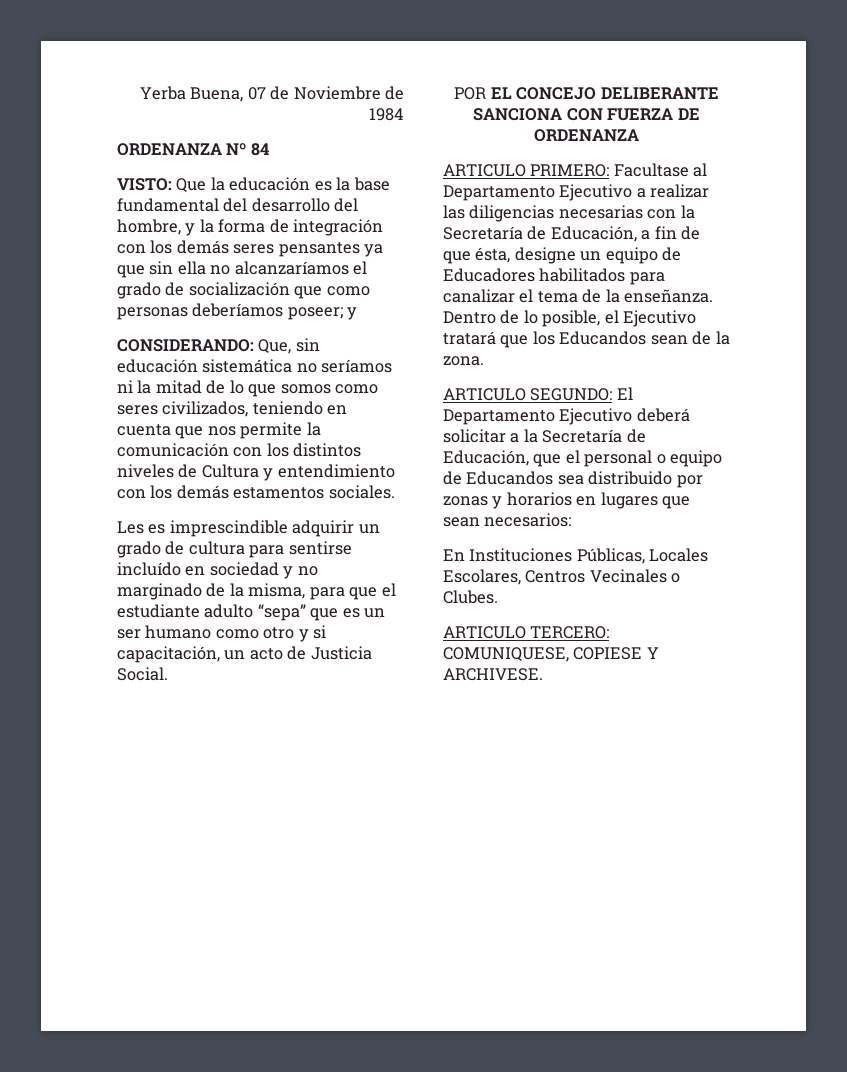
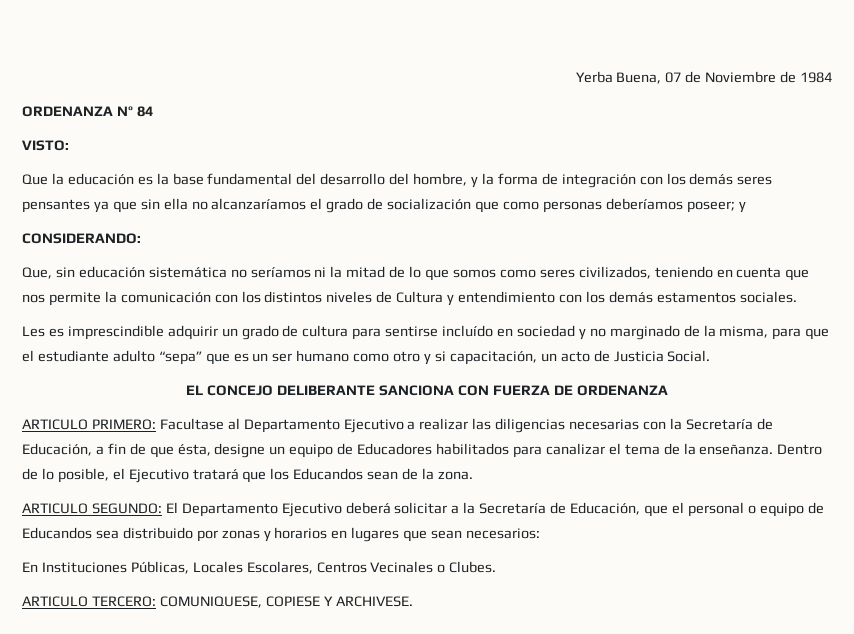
(172, 184) none -> (69, 145) //
(254, 345) none -> (141, 238) //
[454,87,487,100] POR -> (711, 356) none

